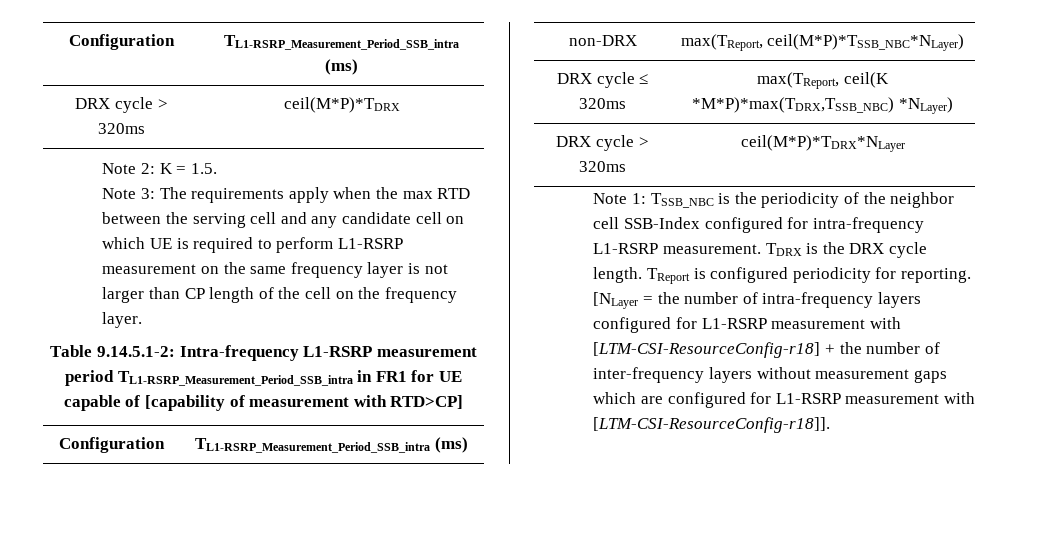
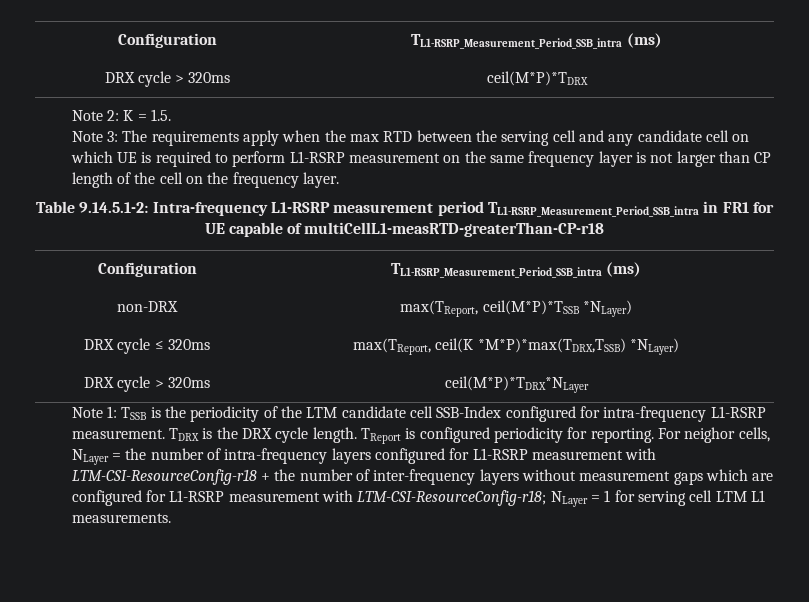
[144,395,464,411] [capability of measurement with RTD>CP] -> [304,222,605,237] multiCellL1-measRTD-greaterThan-CP-r18
[767,34,965,51] ceil(M*P)*TSSB_NBC*NLayer) -> [482,300,632,317] ceil(M*P)*TSSB *NLayer)
[692,97,895,113] *M*P)*max(TDRX,TSSB_NBC) -> [477,338,626,353] *M*P)*max(TDRX,TSSB)
[650,193,714,208] TSSB_NBC -> [121,407,148,420] TSSB
[890,192,955,208] neighbor -> [306,406,406,418] LTM candidate
[593,292,639,309] [NLayer -> [657,427,770,443] [71,449,109,465] For neighor cells, NLayer
[593,342,821,358] [LTM-CSI-ResourceConfig-r18] -> [71,469,257,485] LTM-CSI-ResourceConfig-r18
[593,417,831,433] [LTM-CSI-ResourceConfig-r18]]. -> [357,490,765,507] [71,513,171,523] LTM-CSI-ResourceConfig-r18; NLayer = 1 for serving cell LTM L1 measurements.

